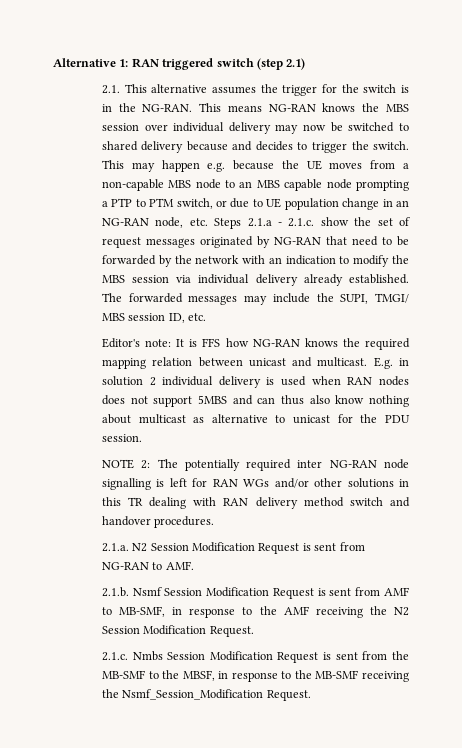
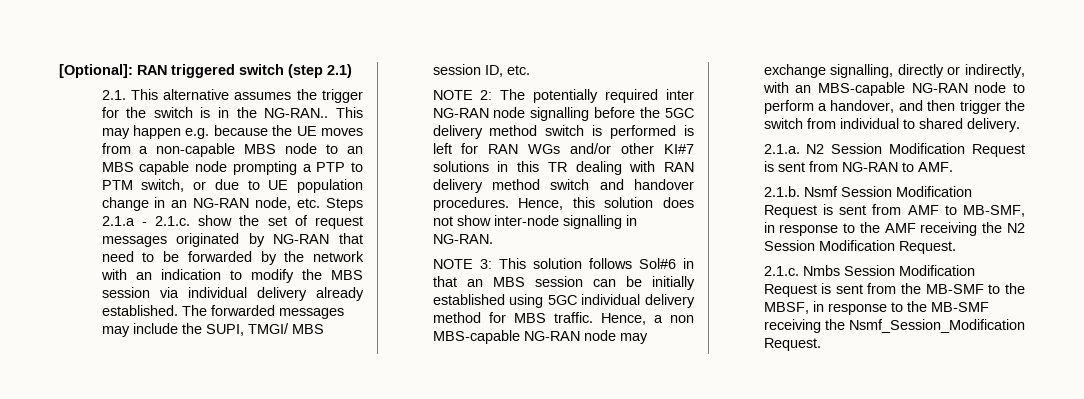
[53,58,129,67] Alternative 1: -> [59,64,133,78] [Optional]:
[142,103,409,112] [101,122,409,134] [101,141,409,153] NG-RAN. This means NG-RAN knows the MBS session over individual delivery may now be switched to shared delivery because and decides to trigger the switch. -> [264,108,329,118] NG-RAN..
[101,338,410,350] [101,357,410,369] [101,376,409,388] [101,395,410,407] [101,414,410,424] [101,434,142,442] // Editor's note: It is FFS how NG-RAN knows the required mapping relation between unicast and multicast. E.g. in solution 2 individual delivery is used when RAN nodes does not support 5MBS and can thus also know nothing about multicast as alternative to unicast for the PDU session. -> (530, 70) none
(151, 484) none -> [594,107,694,118] [432,125,677,139] before the 5GC delivery method switch is performed
(343, 482) none -> [664,144,694,154] KI#7
(215, 522) none -> [518,197,694,210] [432,215,637,229] [432,234,493,244] [432,258,694,269] [432,276,695,290] [432,294,695,308] [432,312,694,325] [432,330,648,344] [763,64,1025,78] [762,82,1025,96] [763,100,1025,114] [763,118,1020,132] Hence, this solution does not show inter-node signalling in NG-RAN. // NOTE 3: This solution follows Sol#6 in that an MBS session can be initially established using 5GC individual delivery method for MBS traffic. Hence, a non MBS-capable NG-RAN node may exchange signalling, directly or indirectly, with an MBS-capable NG-RAN node to perform a handover, and then trigger the switch from individual to shared delivery.

